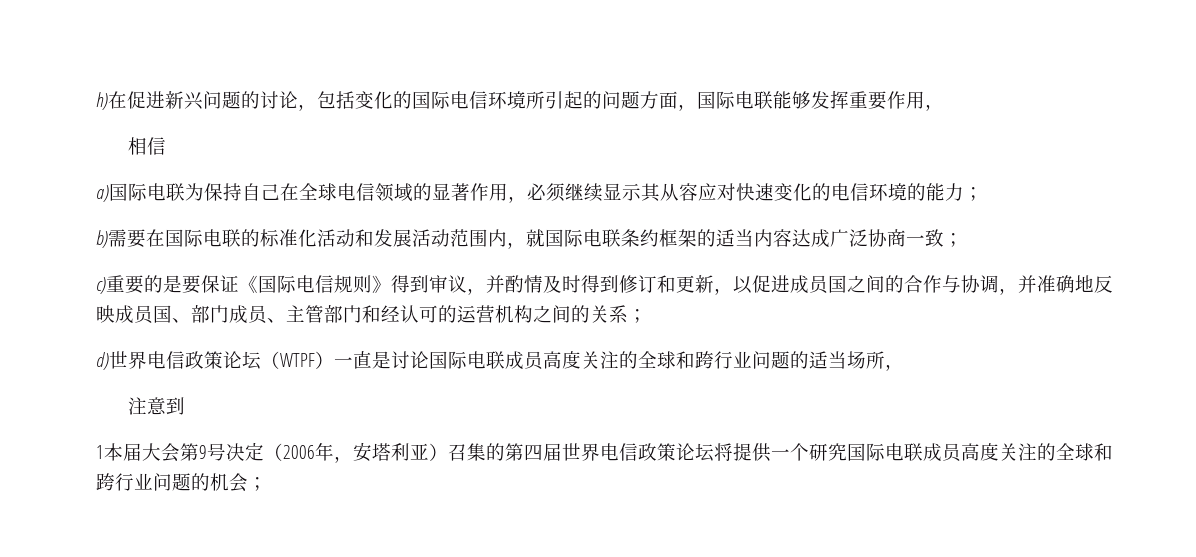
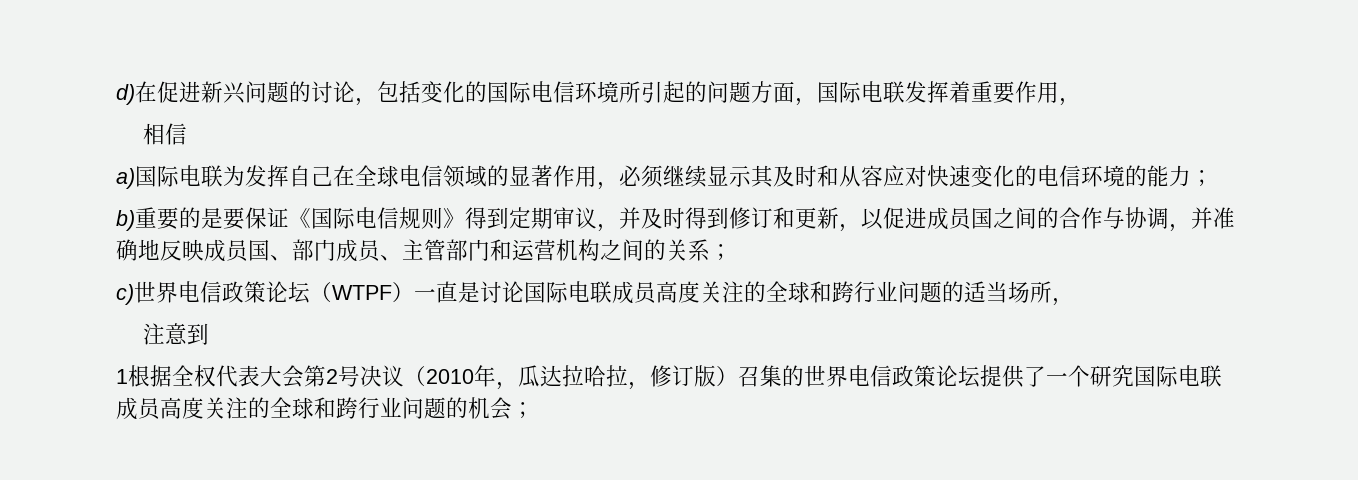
[96,92,108,110] h) -> [116,84,135,105] d)
[773,90,849,109] 能够发挥 -> [905,81,971,103] 发挥着
[204,183,242,201] 保持 -> [245,165,289,187] 发挥
(661, 192) none -> [773,165,839,187] 及时和
[108,229,963,249] [96,277,106,294] 需要在国际电联的标准化活动和发展活动范围内，就国际电联条约框架的适当内容达成广泛协商一致； // c) -> (135, 220) none
(429, 284) none -> [509,207,553,229] 定期
[505,275,543,293] 酌情 -> (641, 218) none
[381,305,457,323] 经认可的 -> (512, 250) none
[96,352,109,370] d) -> [116,284,134,305] c)
[104,442,429,463] 本届大会第9号决定（2006年，安塔利亚 -> [128,365,716,390] 根据全权代表大会第2号决议（2010年，瓜达拉哈拉，修订版
[505,443,771,462] 第四届世界电信政策论坛将提供 -> [804,365,1046,388] 世界电信政策论坛提供了

